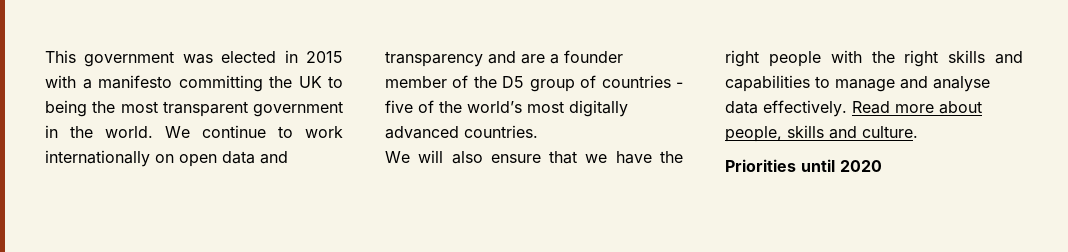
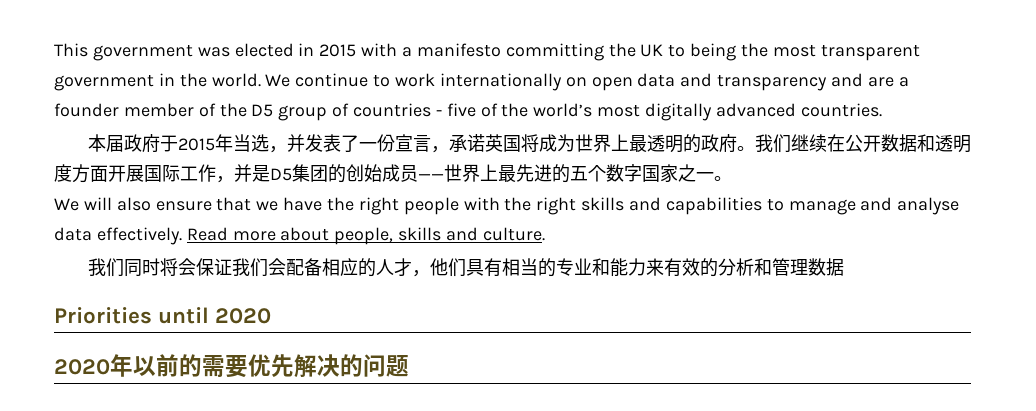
(538, 131) none -> [87,134,971,153] [54,164,732,183] // 本届政府于2015年当选，并发表了一份宣言，承诺英国将成为世界上最透明的政府。我们继续在公开数据和透明度方面开展国际工作，并是D5集团的创始成员——世界上最先进的五个数字国家之一。
[725,159,882,172] Priorities until 2020 -> [87,258,844,277] [54,307,272,324] [54,354,409,378] 我们同时将会保证我们会配备相应的人才，他们具有相当的专业和能力来有效的分析和管理数据 // Priorities until 2020 // 2020年以前的需要优先解决的问题

